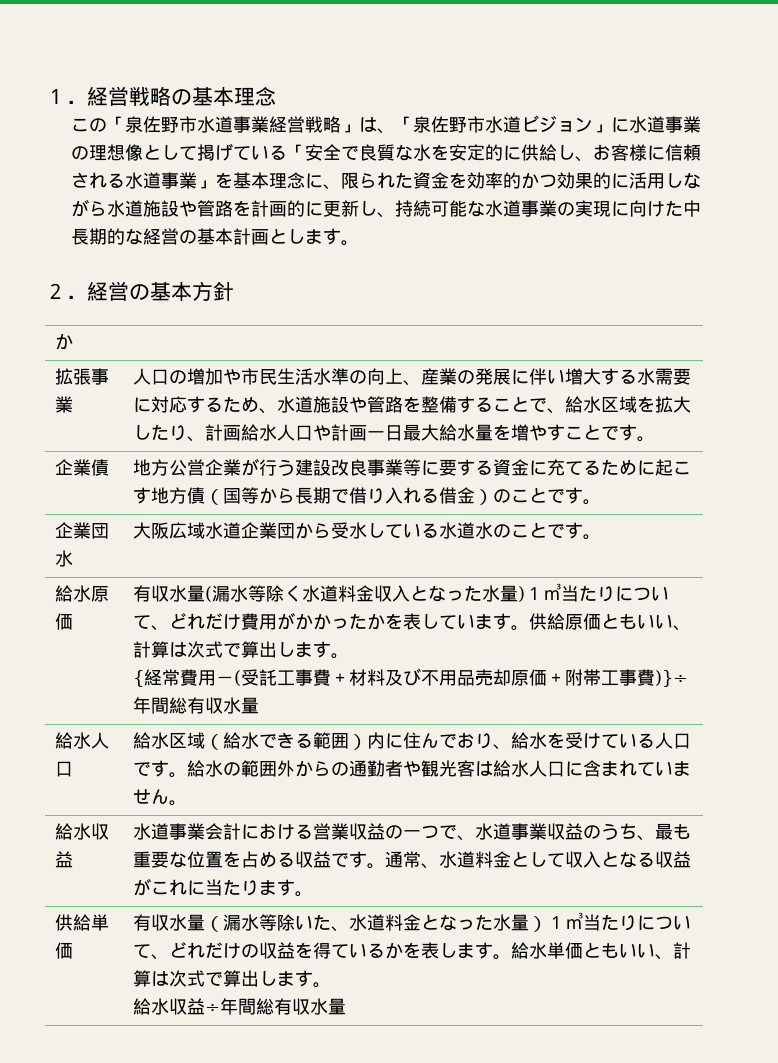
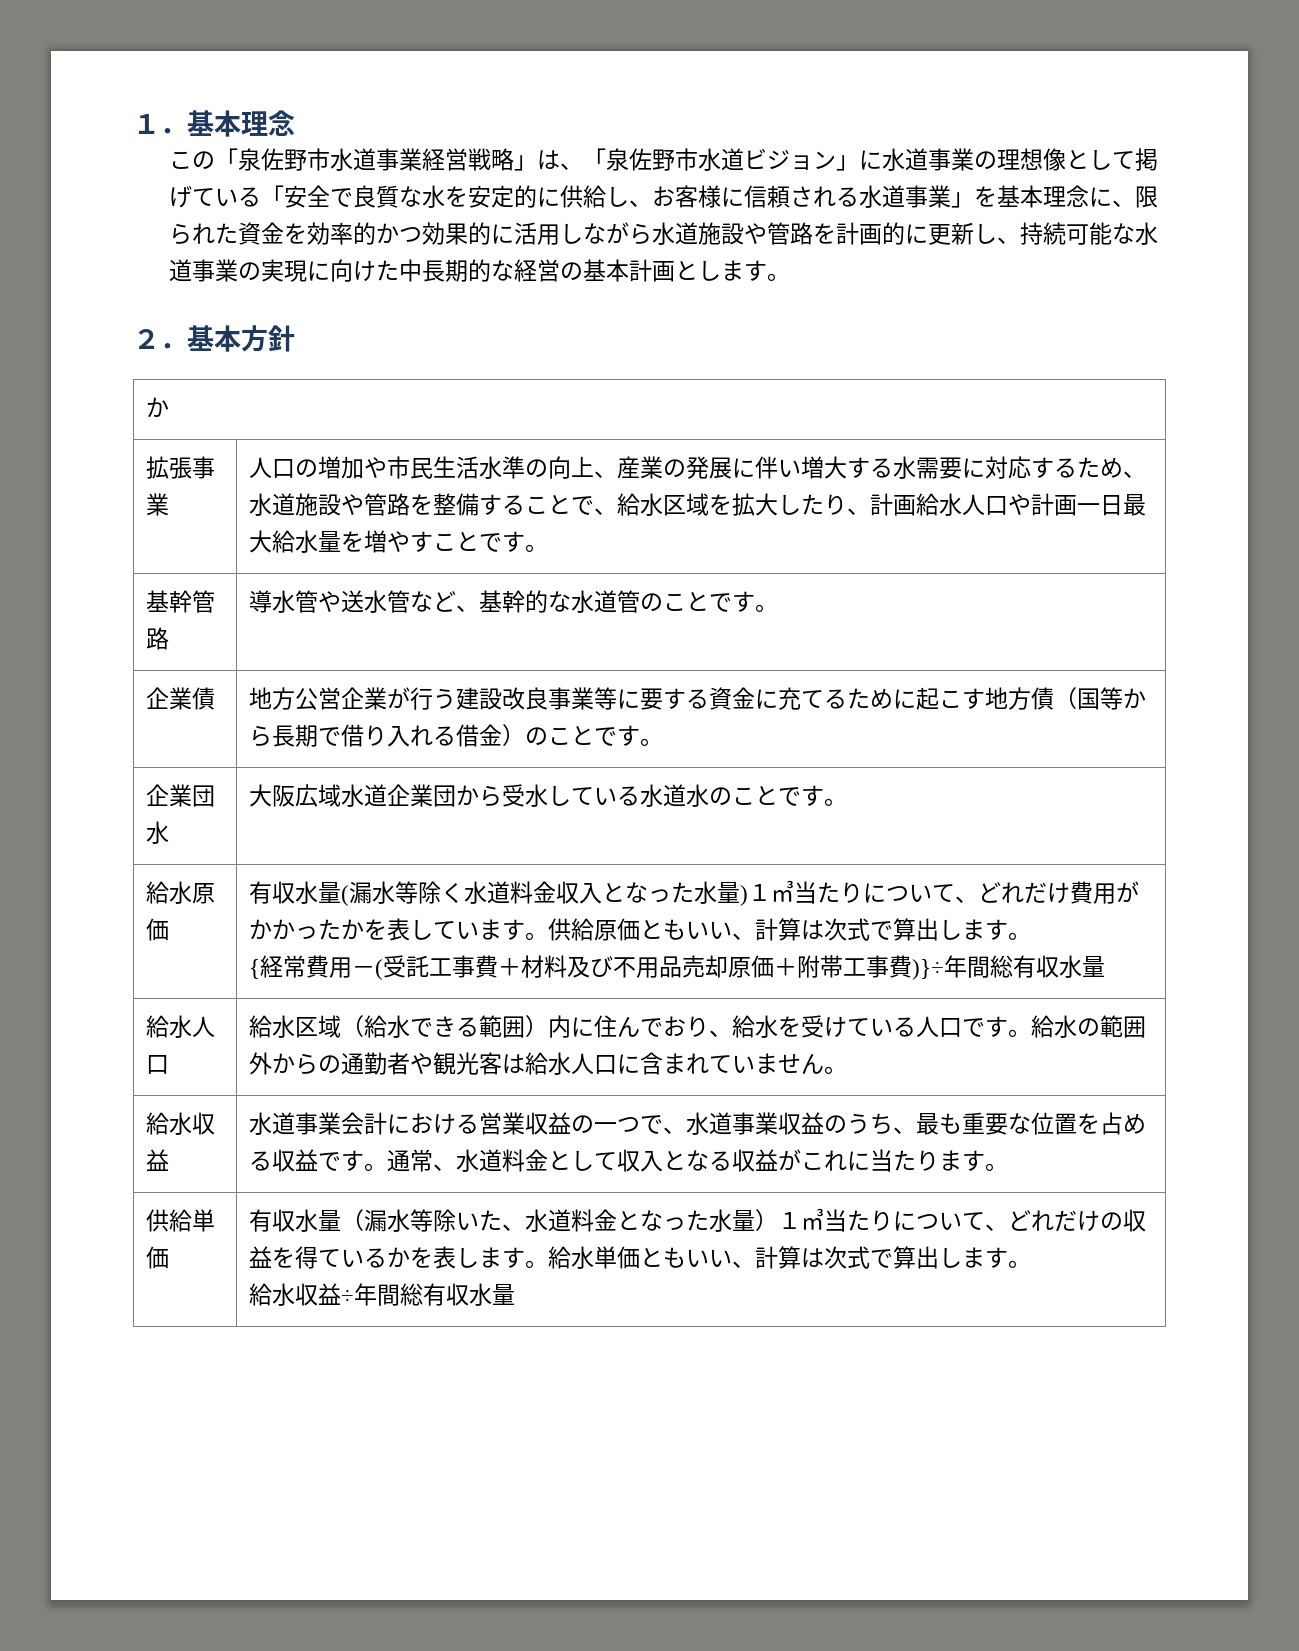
[87,86,192,106] 経営戦略の -> (187, 131) none
[87,281,150,301] 経営の -> (187, 346) none
(656, 439) none -> [146,590,216,613] [146,627,170,650] [249,590,779,613] // 基幹管路 | 導水管や送水管など、基幹的な水道管のことです。

